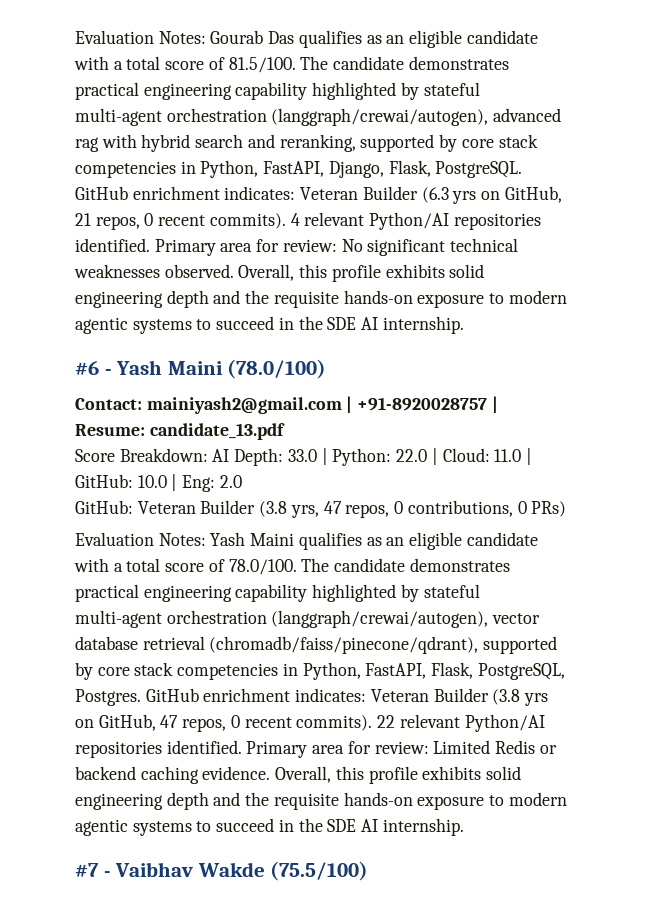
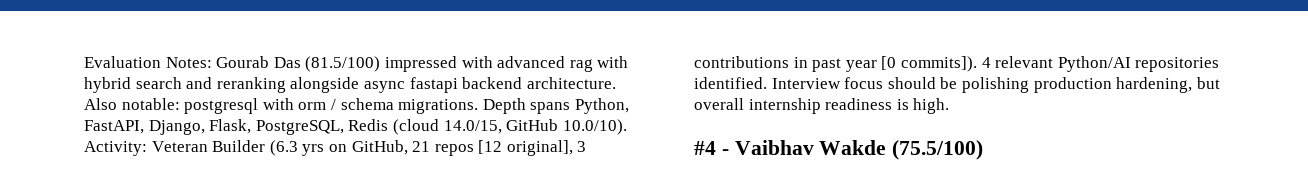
[298,30,538,48] [74,56,509,73] [75,82,480,100] [75,108,489,126] qualifies as an eligible candidate with a total score of 81.5/100. The candidate demonstrates practical engineering capability highlighted by stateful multi-agent orchestration (langgraph/crewai/autogen), -> [305,56,493,72] (81.5/100) impressed with
[279,134,538,152] [75,160,523,178] [75,186,296,200] reranking, supported by core stack competencies in Python, FastAPI, Django, Flask, PostgreSQL. GitHub enrichment indicates: -> [216,77,616,93] [84,98,629,114] [84,119,627,135] [84,141,147,156] reranking alongside async fastapi backend architecture. Also notable: postgresql with orm / schema migrations. Depth spans Python, FastAPI, Django, Flask, PostgreSQL, Redis (cloud 14.0/15, GitHub 10.0/10). Activity:
[95,213,286,230] repos, 0 recent commits). -> [434,140,587,156] [694,56,977,72] repos [12 original], 3 contributions in past year [0 commits]).
[154,238,519,256] [74,264,485,282] [75,290,567,308] [75,316,464,334] [75,359,327,379] [75,396,498,414] [75,423,285,440] [75,448,532,466] [75,474,242,492] [75,500,567,518] [75,532,538,550] [74,558,510,575] [75,584,480,602] [75,610,541,628] [75,636,558,654] [75,662,565,680] [75,688,549,706] [75,714,545,732] [75,740,557,758] [75,766,522,784] [75,792,567,810] [75,818,464,836] [75,863,99,877] Primary area for review: No significant technical weaknesses observed. Overall, this profile exhibits solid engineering depth and the requisite hands-on exposure to modern agentic systems to succeed in the SDE AI internship. // #6 - Yash Maini (78.0/100) // Contact: mainiyash2@gmail.com | +91-8920028757 | Resume: candidate_13.pdf // Score Breakdown: AI Depth: 33.0 | Python: 22.0 | Cloud: 11.0 | GitHub: 10.0 | Eng: 2.0 // GitHub: Veteran Builder (3.8 yrs, 47 repos, 0 contributions, 0 PRs) // Evaluation Notes: Yash Maini qualifies as an eligible candidate with a total score of 78.0/100. The candidate demonstrates practical engineering capability highlighted by stateful multi-agent orchestration (langgraph/crewai/autogen), vector database retrieval (chromadb/faiss/pinecone/qdrant), supported by core stack competencies in Python, FastAPI, Flask, PostgreSQL, Postgres. GitHub enrichment indicates: Veteran Builder (3.8 yrs on GitHub, 47 repos, 0 recent commits). 22 relevant Python/AI repositories identified. Primary area for review: Limited Redis or backend caching evidence. Overall, this profile exhibits solid engineering depth and the requisite hands-on exposure to modern agentic systems to succeed in the SDE AI internship. // #7 -> [771,77,1220,93] [694,98,950,114] [694,141,716,155] Interview focus should be polishing production hardening, but overall internship readiness is high. // #4

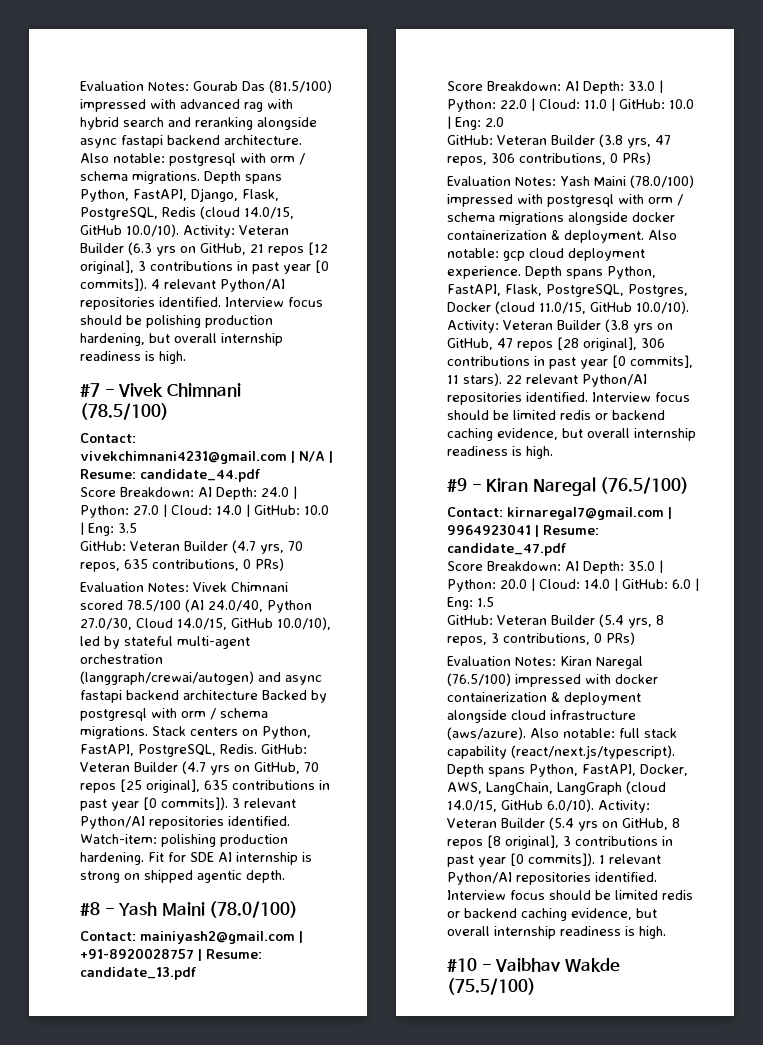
[694,141,716,155] #4 -> [80,383,241,397] [80,403,169,420] [80,433,136,443] [80,451,333,464] [80,469,261,482] [80,486,297,500] [80,504,329,518] [80,522,137,536] [80,540,303,554] [80,558,284,572] [80,582,288,592] [80,599,312,613] [80,617,331,630] [80,636,250,649] [80,654,163,664] [80,671,322,685] [80,690,327,703] [80,708,268,721] [80,726,311,739] [80,744,307,757] [80,761,319,775] [80,779,330,793] [80,797,296,811] [80,816,290,829] [80,834,288,847] [80,852,312,865] [80,870,285,883] [80,901,299,918] [80,931,303,944] [80,948,262,961] [80,967,197,980] [447,80,663,94] [447,98,694,112] [447,116,504,130] [447,134,671,148] [447,152,651,166] [447,175,694,188] [447,194,683,207] [447,212,675,225] [447,230,677,243] [447,248,645,261] [447,266,656,279] [447,284,688,297] [447,301,689,314] [447,319,673,333] [447,337,665,351] [447,355,693,369] [447,373,647,387] [447,392,690,405] [447,410,665,420] [447,428,696,441] [447,446,553,459] [447,477,690,496] [447,507,672,520] [447,524,599,537] [447,543,567,556] [447,560,663,574] [447,578,699,592] [447,597,494,610] [447,614,664,628] [447,632,635,646] [447,656,643,669] [447,673,658,687] [447,692,641,705] [447,710,636,723] [447,727,677,740] [447,745,675,759] [447,764,688,777] [447,781,666,795] [447,799,650,813] [447,817,680,831] [447,835,673,849] [447,853,661,867] [447,872,657,885] [447,890,693,900] [447,908,657,921] [447,926,666,939] [447,958,477,972] #7 - Vivek Chimnani (78.5/100) // Contact: vivekchimnani4231@gmail.com | N/A | Resume: candidate_44.pdf // Score Breakdown: AI Depth: 24.0 | Python: 27.0 | Cloud: 14.0 | GitHub: 10.0 | Eng: 3.5 // GitHub: Veteran Builder (4.7 yrs, 70 repos, 635 contributions, 0 PRs) // Evaluation Notes: Vivek Chimnani scored 78.5/100 (AI 24.0/40, Python 27.0/30, Cloud 14.0/15, GitHub 10.0/10), led by stateful multi-agent orchestration (langgraph/crewai/autogen) and async fastapi backend architecture Backed by postgresql with orm / schema migrations. Stack centers on Python, FastAPI, PostgreSQL, Redis. GitHub: Veteran Builder (4.7 yrs on GitHub, 70 repos [25 original], 635 contributions in past year [0 commits]). 3 relevant Python/AI repositories identified. Watch-item: polishing production hardening. Fit for SDE AI internship is strong on shipped agentic depth. // #8 - Yash Maini (78.0/100) // Contact: mainiyash2@gmail.com | +91-8920028757 | Resume: candidate_13.pdf // Score Breakdown: AI Depth: 33.0 | Python: 22.0 | Cloud: 11.0 | GitHub: 10.0 | Eng: 2.0 // GitHub: Veteran Builder (3.8 yrs, 47 repos, 306 contributions, 0 PRs) // Evaluation Notes: Yash Maini (78.0/100) impressed with postgresql with orm / schema migrations alongside docker containerization & deployment. Also notable: gcp cloud deployment experience. Depth spans Python, FastAPI, Flask, PostgreSQL, Postgres, Docker (cloud 11.0/15, GitHub 10.0/10). Activity: Veteran Builder (3.8 yrs on GitHub, 47 repos [28 original], 306 contributions in past year [0 commits], 11 stars). 22 relevant Python/AI repositories identified. Interview focus should be limited redis or backend caching evidence, but overall internship readiness is high. // #9 - Kiran Naregal (76.5/100) // Contact: kirnaregal7@gmail.com | 9964923041 | Resume: candidate_47.pdf // Score Breakdown: AI Depth: 35.0 | Python: 20.0 | Cloud: 14.0 | GitHub: 6.0 | Eng: 1.5 // GitHub: Veteran Builder (5.4 yrs, 8 repos, 3 contributions, 0 PRs) // Evaluation Notes: Kiran Naregal (76.5/100) impressed with docker containerization & deployment alongside cloud infrastructure (aws/azure). Also notable: full stack capability (react/next.js/typescript). Depth spans Python, FastAPI, Docker, AWS, LangChain, LangGraph (cloud 14.0/15, GitHub 6.0/10). Activity: Veteran Builder (5.4 yrs on GitHub, 8 repos [8 original], 3 contributions in past year [0 commits]). 1 relevant Python/AI repositories identified. Interview focus should be limited redis or backend caching evidence, but overall internship readiness is high. // #10

